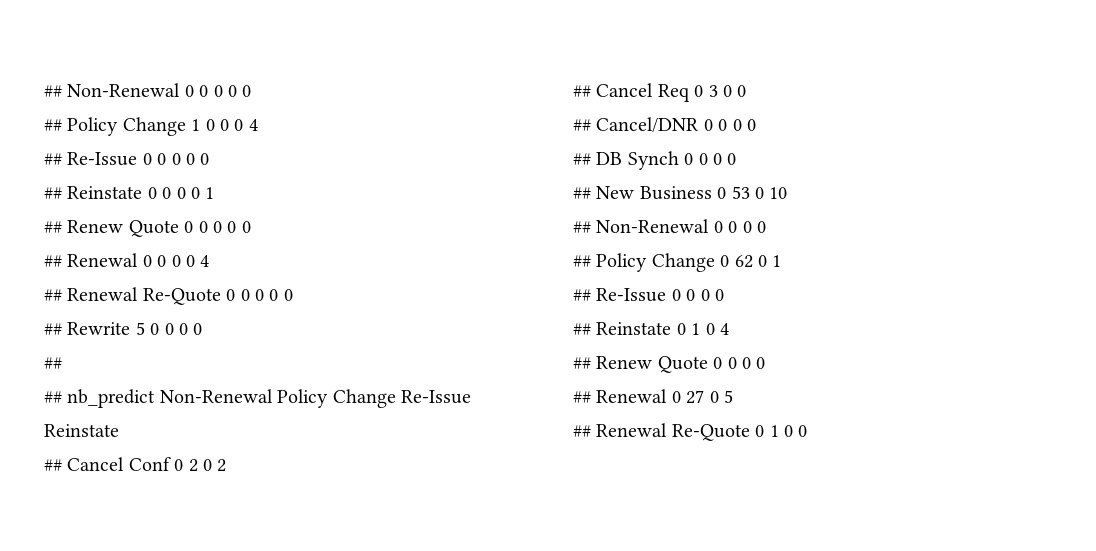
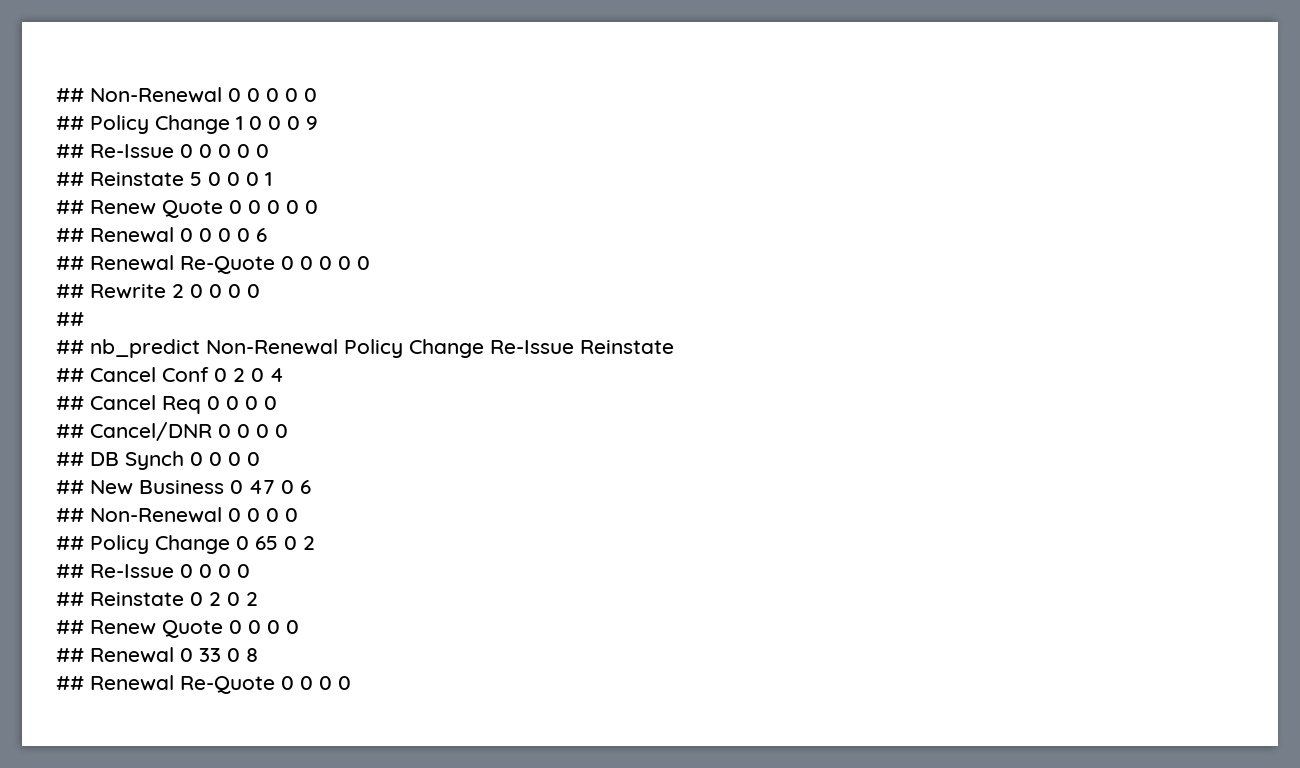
[248,119,258,131] 4 -> [306,116,318,130] 9
[147,187,157,199] 0 -> [190,172,202,186] 5
[200,255,210,267] 4 -> [256,228,267,242] 6
[135,322,145,335] 5 -> [172,284,184,298] 2
[217,459,227,472] 2 -> [270,368,284,382] 4
[708,85,718,97] 3 -> [226,396,239,410] 0
[731,186,788,199] 53 0 10 -> [249,480,311,494] 47 0 6
[734,255,782,268] 62 0 1 -> [255,536,315,550] 65 0 2
[691,323,729,335] 1 0 4 -> [209,592,258,606] 2 0 2
[686,390,733,404] [573,423,808,441] 27 0 5 // ## Renewal Re-Quote 0 1 0 0 -> [199,648,258,662] [56,675,351,694] 33 0 8 // ## Renewal Re-Quote 0 0 0 0

